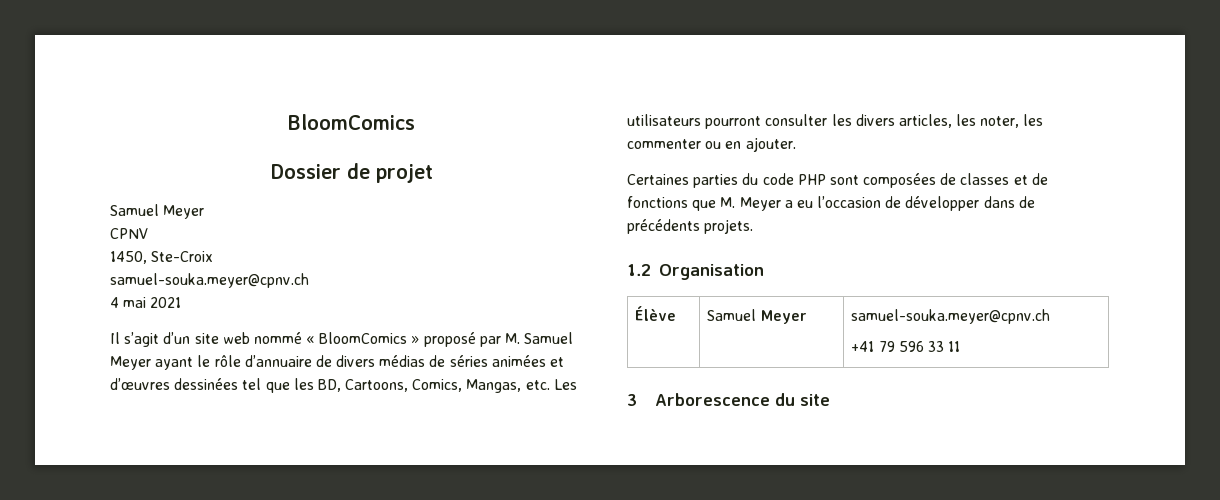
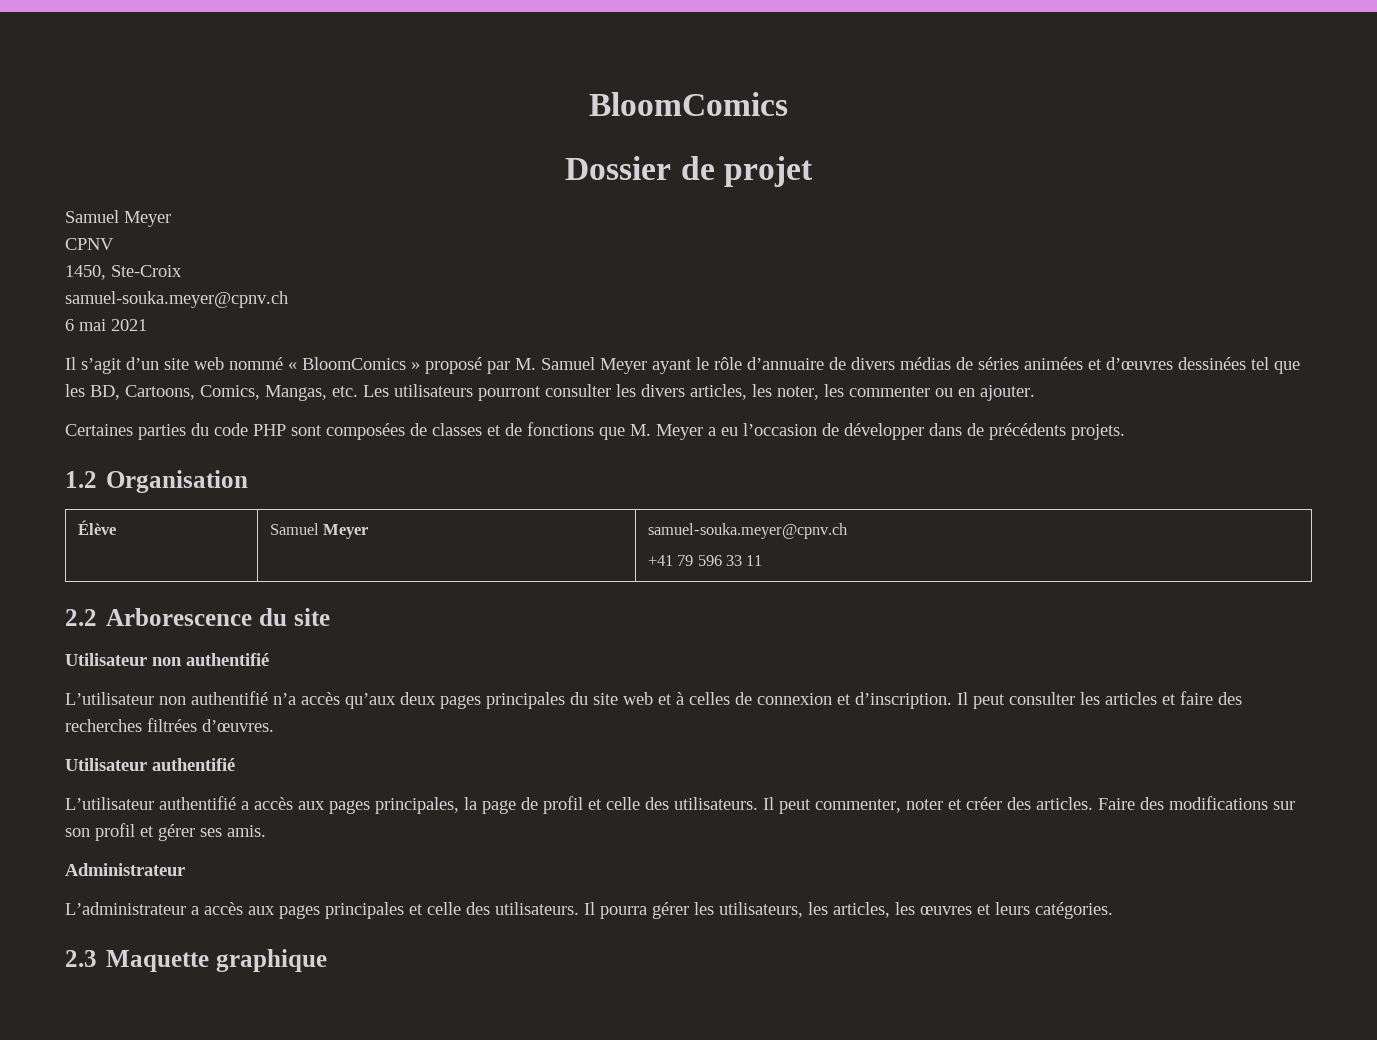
[110,297,119,308] 4 -> [65,319,74,331] 6
[627,394,637,406] 3 -> [65,609,97,626] 2.2
(831, 400) none -> [65,653,269,666] [65,691,1242,709] [65,718,274,732] [65,758,235,771] [65,796,1295,814] [65,823,266,841] [65,863,185,876] [65,902,1113,919] [65,949,327,972] // Utilisateur non authentifié // L’utilisateur non authentifié n’a accès qu’aux deux pages principales du site web et à celles de connexion et d’inscription. Il peut consulter les articles et faire des recherches filtrées d’œuvres. // Utilisateur authentifié // L’utilisateur authentifié a accès aux pages principales, la page de profil et celle des utilisateurs. Il peut commenter, noter et créer des articles. Faire des modifications sur son profil et gérer ses amis. // Administrateur // L’administrateur a accès aux pages principales et celle des utilisateurs. Il pourra gérer les utilisateurs, les articles, les œuvres et leurs catégories. // 2.3 Maquette graphique

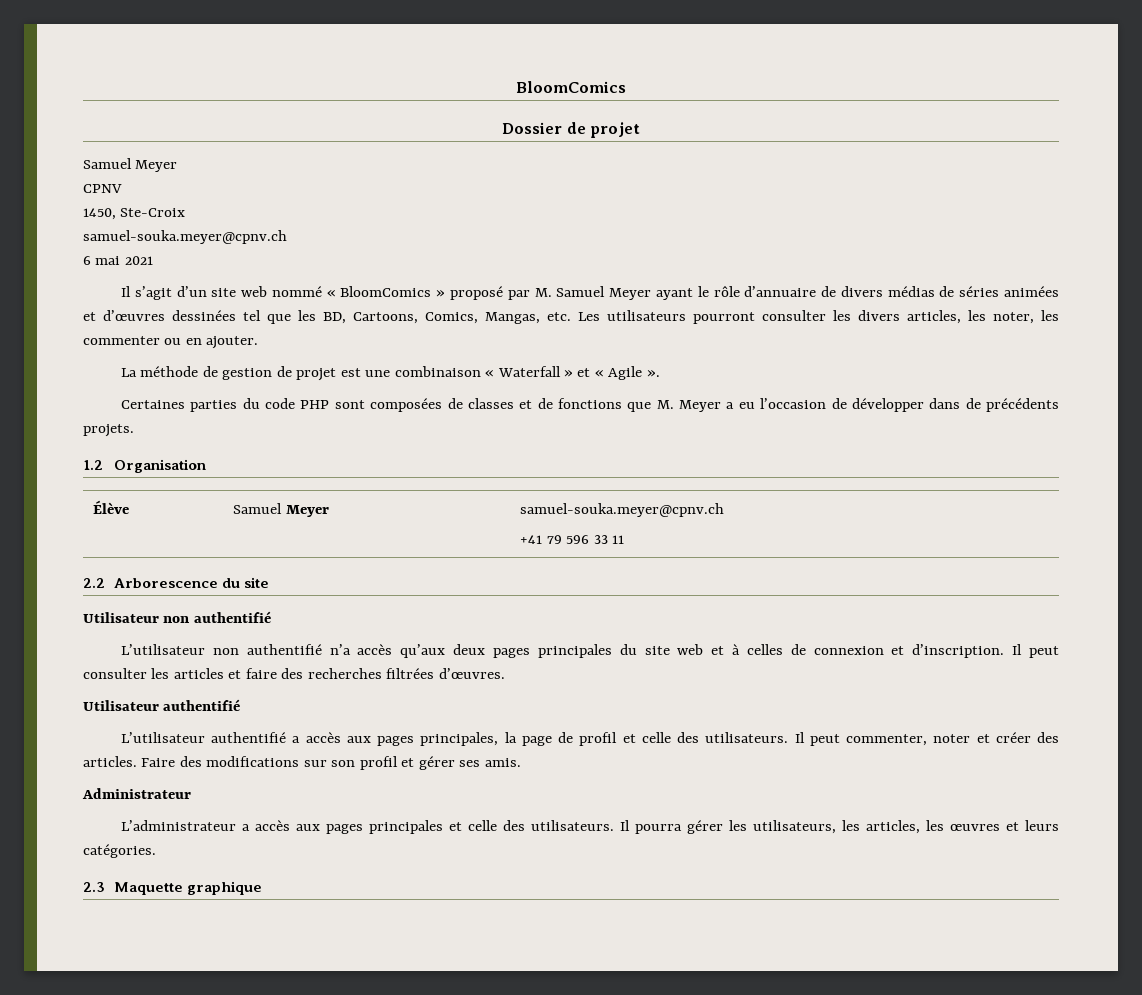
(1035, 393) none -> [120,366,660,381] // La méthode de gestion de projet est une combinaison « Waterfall » et « Agile ».

